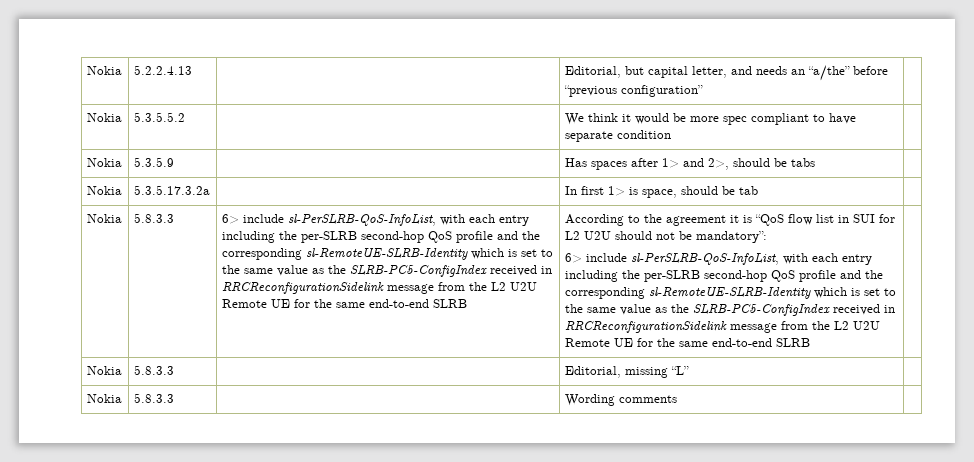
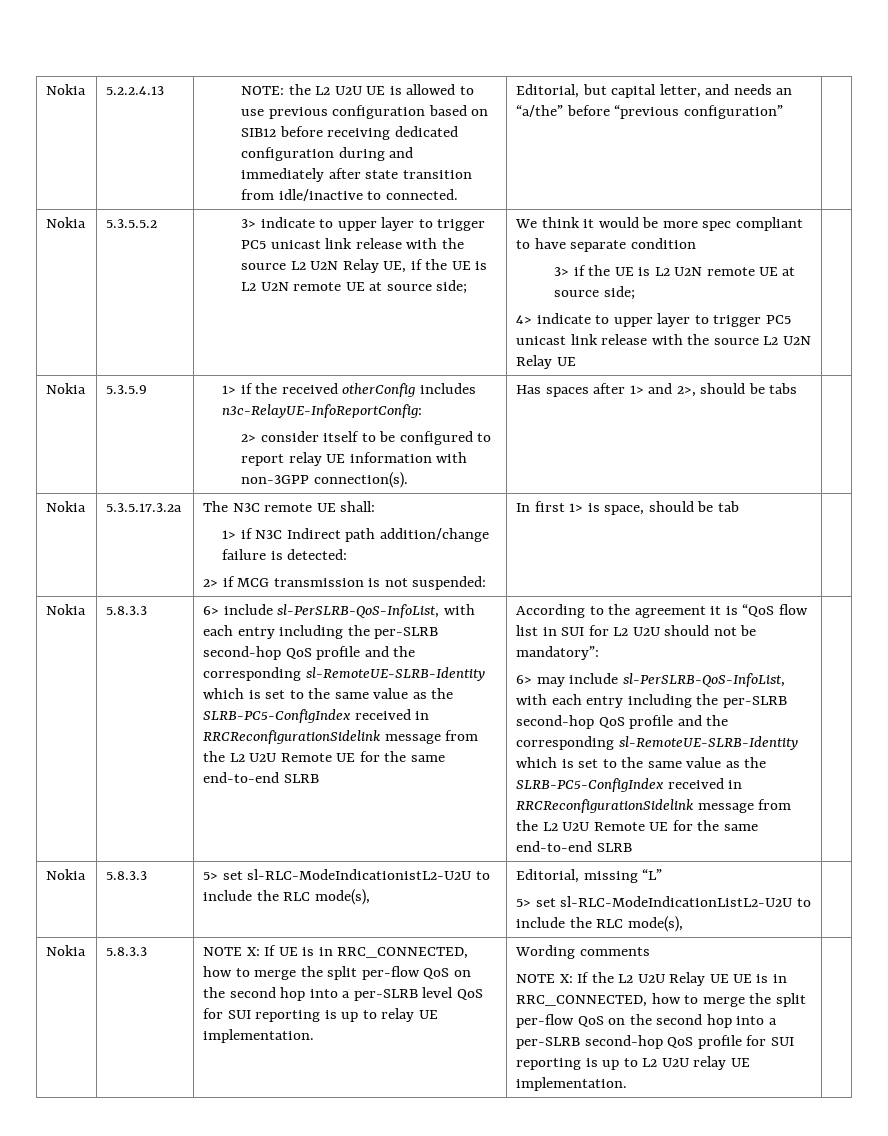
(192, 70) none -> [241,84,474,95] [241,105,489,119] [241,126,458,140] [241,147,414,161] [241,168,472,182] [241,189,458,201] NOTE: the L2 U2U UE is allowed to use previous configuration based on SIB12 before receiving dedicated configuration during and immediately after state transition from idle/inactive to connected.
(185, 117) none -> [241,217,486,231] [241,238,464,249] [241,259,487,273] [241,280,468,294] 3> indicate to upper layer to trigger PC5 unicast link release with the source L2 U2N Relay UE, if the UE is L2 U2N remote UE at source side;
[86,158,122,167] [133,157,174,167] | // Nokia | 5.3.5.9 | -> [554,265,796,276] [554,286,635,300] [516,313,791,327] [516,334,811,345] [516,355,576,369] [46,383,87,394] [106,385,148,394] [222,383,476,397] [222,404,423,418] [241,431,492,445] [241,452,468,466] [241,472,408,488] // 3> if the UE is L2 U2N remote UE at source side; // 4> indicate to upper layer to trigger PC5 unicast link release with the source L2 U2N Relay UE | // Nokia | 5.3.5.9 | 1> if the received otherConfig includes n3c-RelayUE-InfoReportConfig: // 2> consider itself to be configured to report relay UE information with non-3GPP connection(s).
(210, 190) none -> [203,501,376,512] [222,528,489,542] [222,549,348,560] [203,576,487,590] The N3C remote UE shall: // 1> if N3C Indirect path addition/change failure is detected: // 2> if MCG transmission is not suspended:
(582, 258) none -> [536,677,565,687] may
[564,366,689,378] [86,394,122,403] [133,393,174,403] [564,394,677,406] | Editorial, missing “L” | // Nokia | 5.8.3.3 | | Wording comments -> [203,869,490,880] [203,889,370,905] [516,869,663,883] [516,896,811,907] [516,916,683,932] [46,945,87,956] [106,947,148,956] [203,945,469,959] [203,966,471,980] [203,987,483,1001] [203,1008,438,1022] [203,1029,315,1043] [515,945,650,959] [516,972,787,986] [516,993,806,1007] [516,1014,777,1028] [516,1035,794,1049] [516,1056,750,1070] [516,1077,628,1091] 5> set sl-RLC-ModeIndicationistL2-U2U to include the RLC mode(s), | Editorial, missing “L” // 5> set sl-RLC-ModeIndicationListL2-U2U to include the RLC mode(s), | // Nokia | 5.8.3.3 | NOTE X: If UE is in RRC_CONNECTED, how to merge the split per-flow QoS on the second hop into a per-SLRB level QoS for SUI reporting is up to relay UE implementation. | Wording comments // NOTE X: If the L2 U2U Relay UE UE is in RRC_CONNECTED, how to merge the split per-flow QoS on the second hop into a per-SLRB second-hop QoS profile for SUI reporting is up to L2 U2U relay UE implementation.

